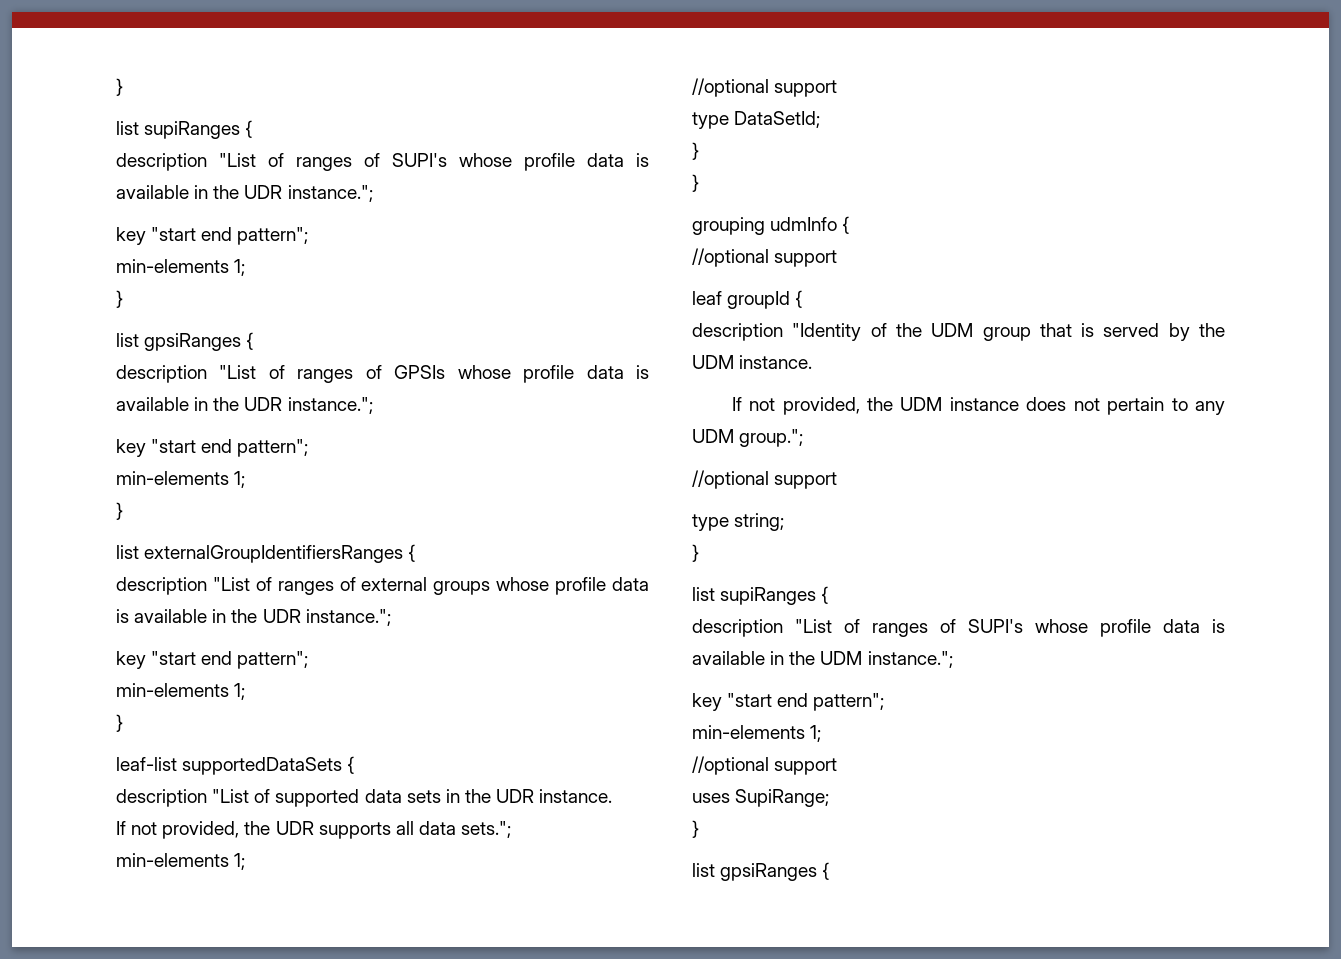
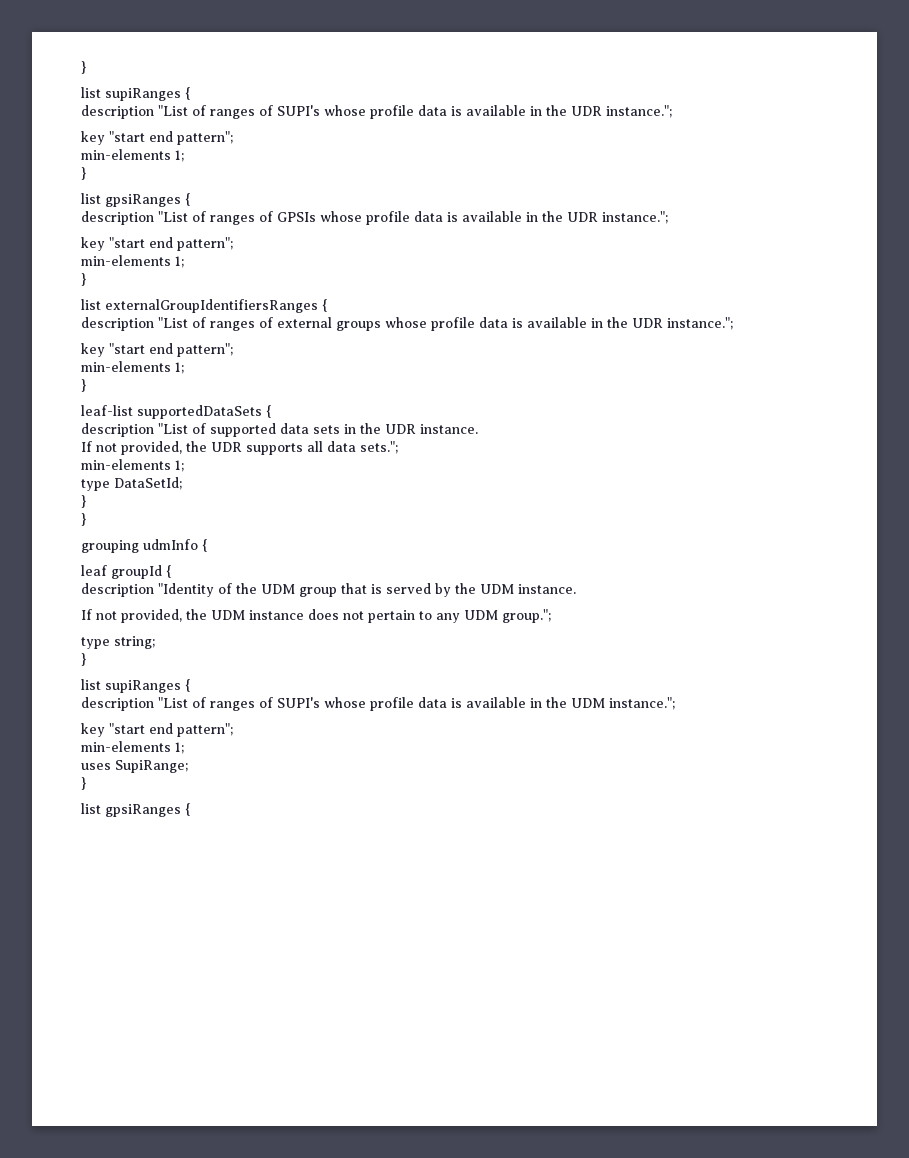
[692,78,838,97] // //optional support -> (184, 466) none
[692,248,838,267] // //optional support -> (208, 545) none
[692,470,838,489] // //optional support -> (551, 616) none
[692,756,838,775] // //optional support -> (184, 748) none

